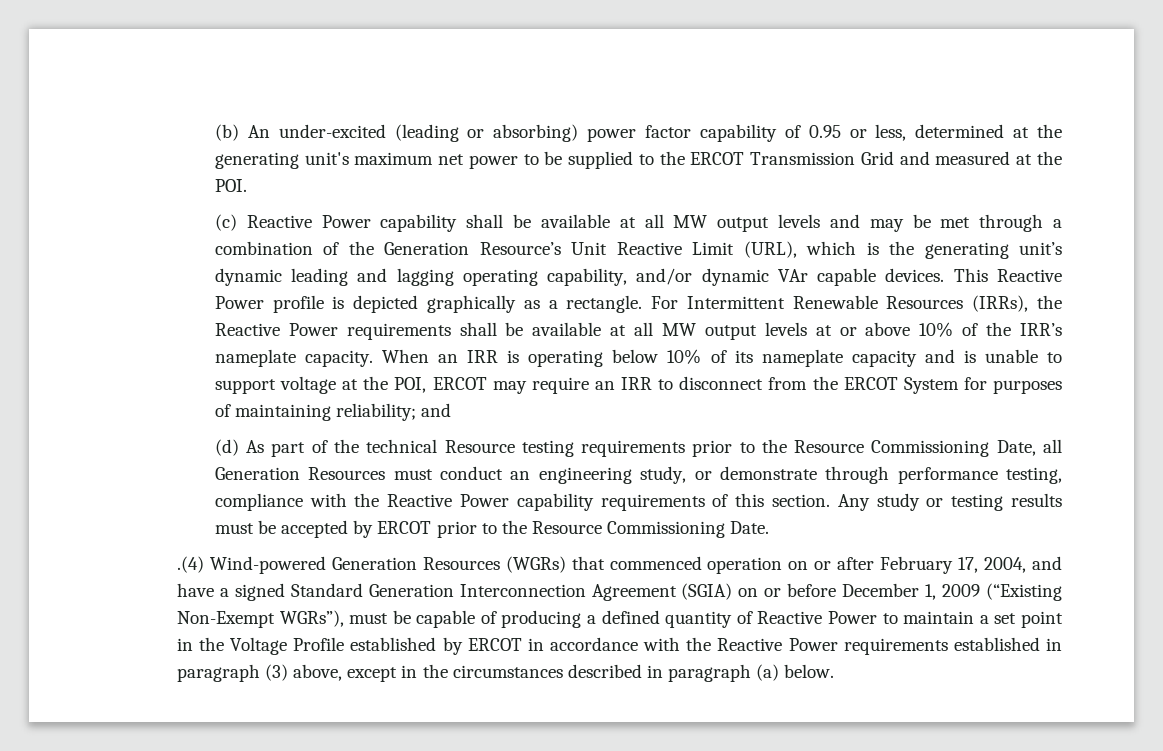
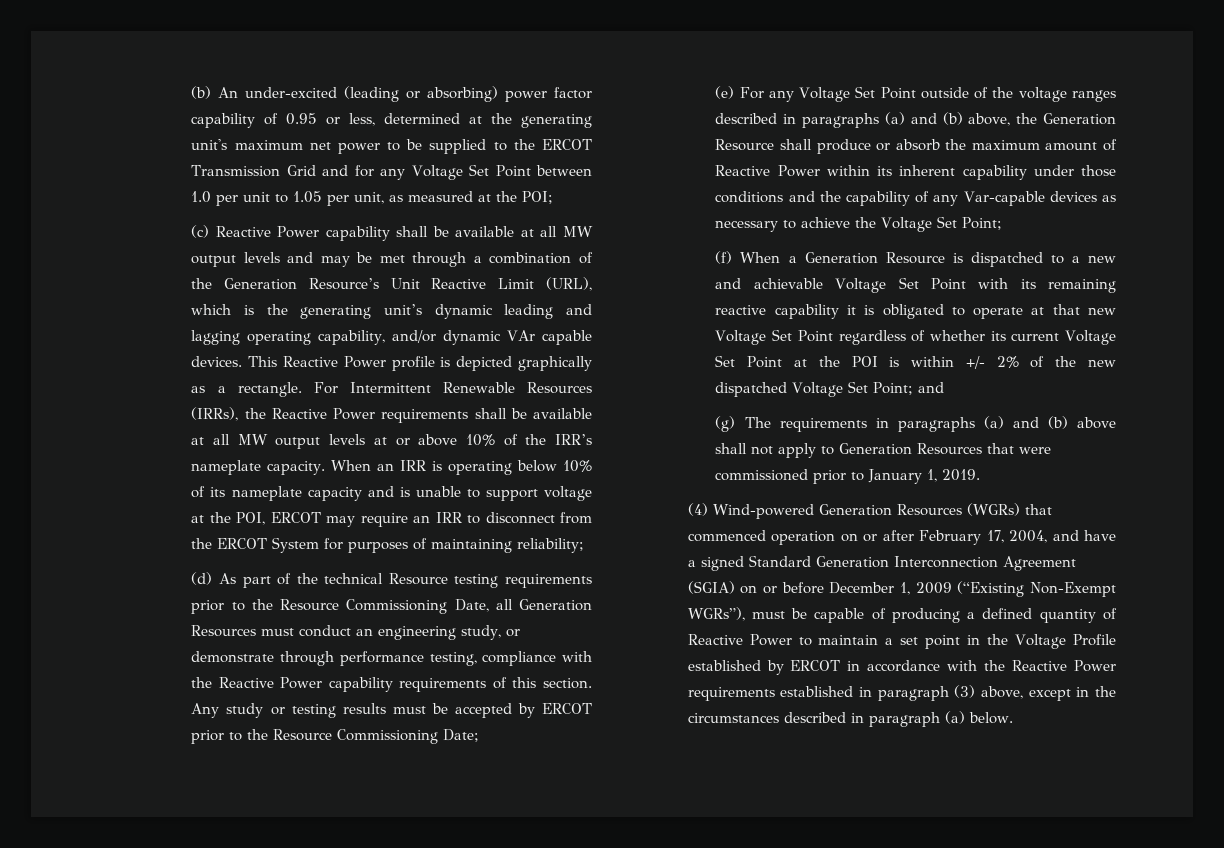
(930, 158) none -> [354,164,592,180] [191,191,404,206] for any Voltage Set Point between 1.0 per unit to 1.05 per unit, as
[214,179,247,192] POI. -> [522,191,554,204] POI;
[421,403,452,417] and -> (585, 545) none
[730,521,770,534] [176,556,204,573] Date. // .(4) -> [443,729,480,742] [715,86,1116,102] [715,112,1116,128] [715,139,1117,154] [715,165,1116,180] [715,191,1116,206] [715,216,1003,232] [715,251,1116,267] [715,277,1116,293] [715,304,1116,319] [715,329,1117,345] [715,355,1116,369] [715,381,945,397] [715,416,1116,432] [715,443,1052,458] [715,469,981,484] [687,503,708,516] Date; // (e) For any Voltage Set Point outside of the voltage ranges described in paragraphs (a) and (b) above, the Generation Resource shall produce or absorb the maximum amount of Reactive Power within its inherent capability under those conditions and the capability of any Var-capable devices as necessary to achieve the Voltage Set Point; // (f) When a Generation Resource is dispatched to a new and achievable Voltage Set Point with its remaining reactive capability it is obligated to operate at that new Voltage Set Point regardless of whether its current Voltage Set Point at the POI is within +/- 2% of the new dispatched Voltage Set Point; and // (g) The requirements in paragraphs (a) and (b) above shall not apply to Generation Resources that were commissioned prior to January 1, 2019. // (4)

